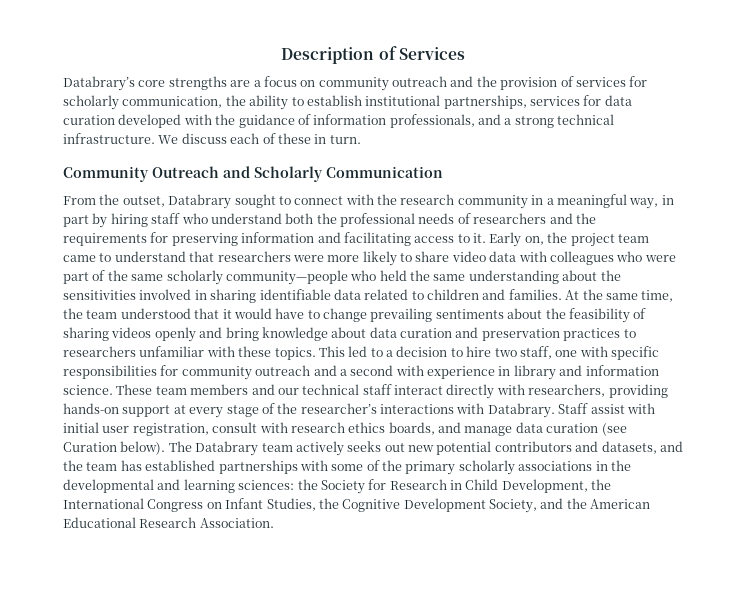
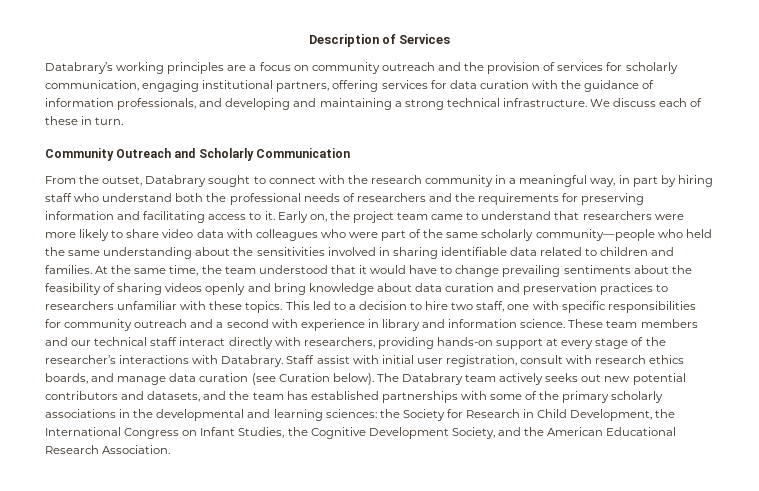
[138,76,227,90] core strengths -> [116,62,225,74] working principles
[225,95,527,110] the ability to establish institutional partnerships, -> [142,80,379,92] engaging institutional partners, offering
[118,114,182,128] developed -> (529, 84) none
(501, 119) none -> [225,98,392,110] developing and maintaining

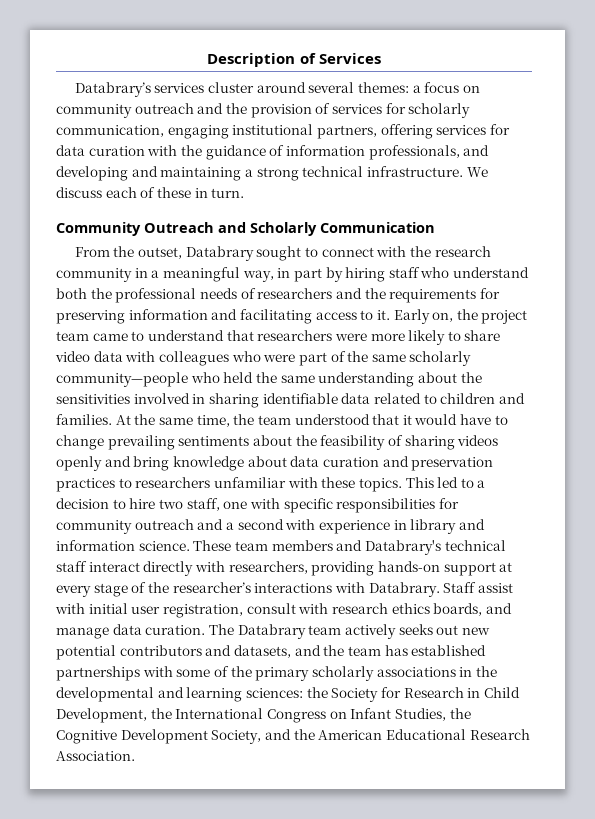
[116,62,247,74] working principles are -> [154,82,410,93] services cluster around several themes:
[71,340,92,346] our -> [364,540,441,555] Databrary's
[199,373,374,385] curation (see Curation below). -> [145,625,206,635] curation.

